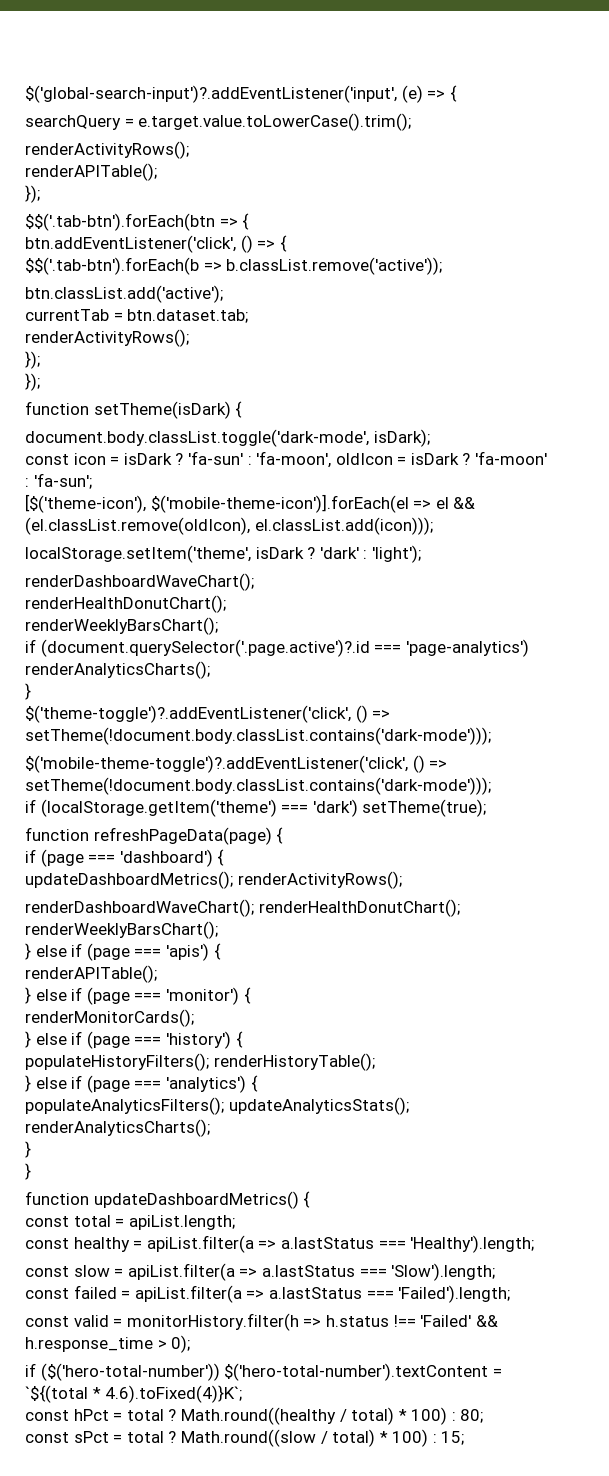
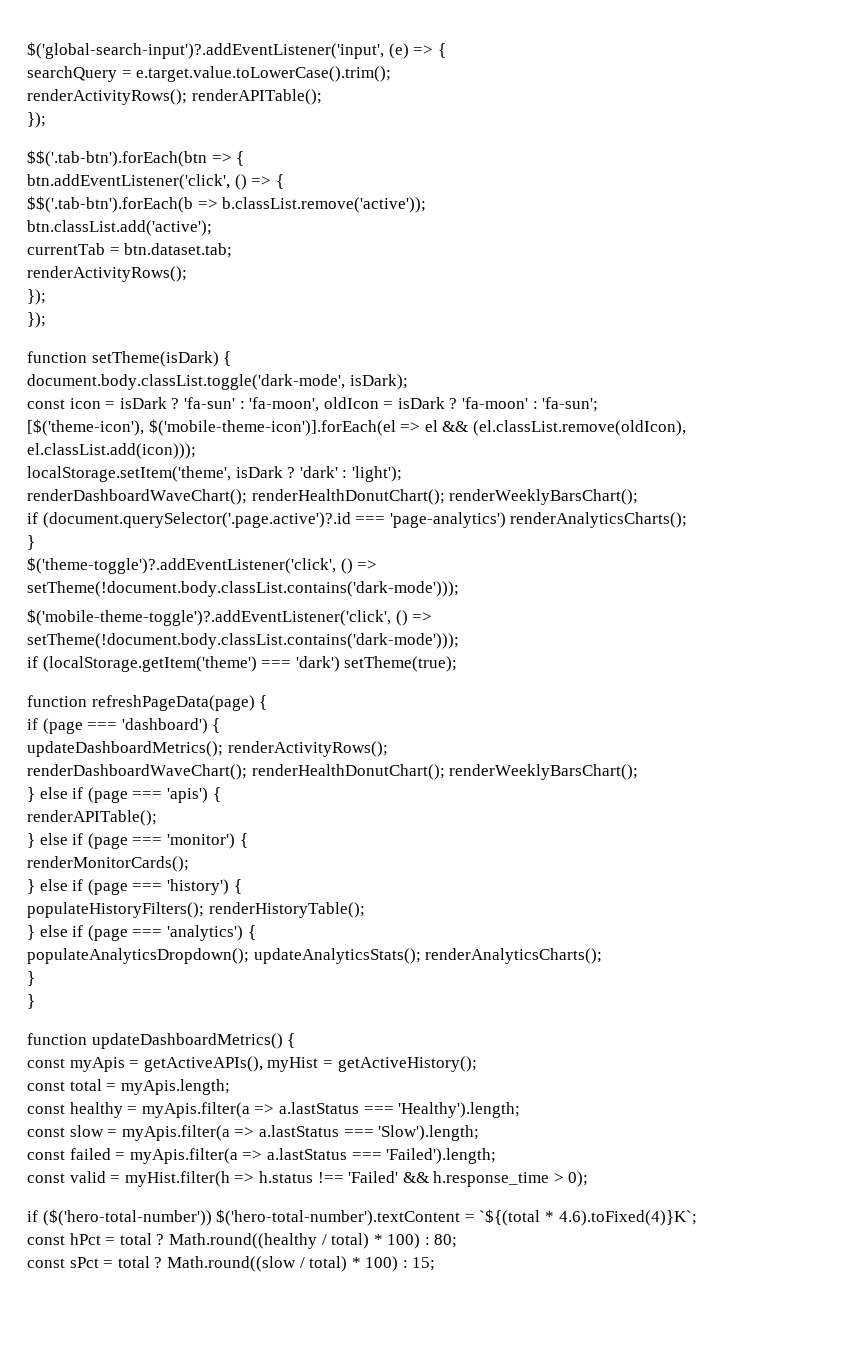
(189, 150) // -> (187, 97) none
[25,595,226,613] // renderHealthDonutChart(); // -> [251,489,445,505] renderHealthDonutChart();
[25,1097,224,1115] populateAnalyticsFilters(); -> [27,948,249,964] populateAnalyticsDropdown();
(311, 1199) none -> [27,1056,477,1072] // const myApis = getActiveAPIs(), myHist = getActiveHistory();
[128,1215,235,1230] apiList.length; -> [120,1079,230,1095] myApis.length;
[146,1235,254,1253] apiList.filter(a -> [141,1102,250,1118] myApis.filter(a
[127,1263,235,1281] apiList.filter(a -> [121,1125,230,1141] myApis.filter(a
[134,1285,242,1303] apiList.filter(a -> [129,1148,238,1164] myApis.filter(a
[126,1313,299,1331] monitorHistory.filter(h -> [124,1171,230,1187] myHist.filter(h

